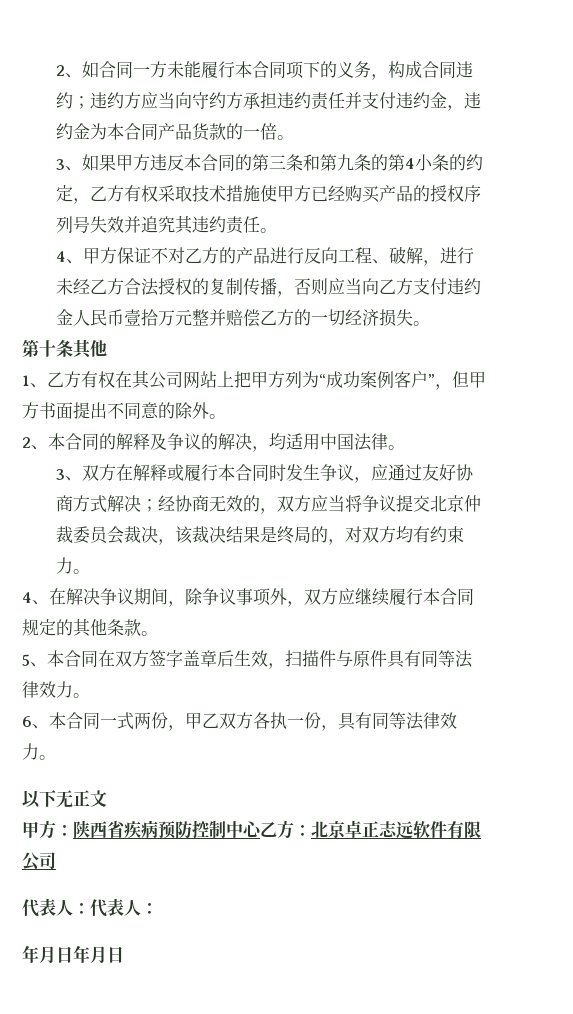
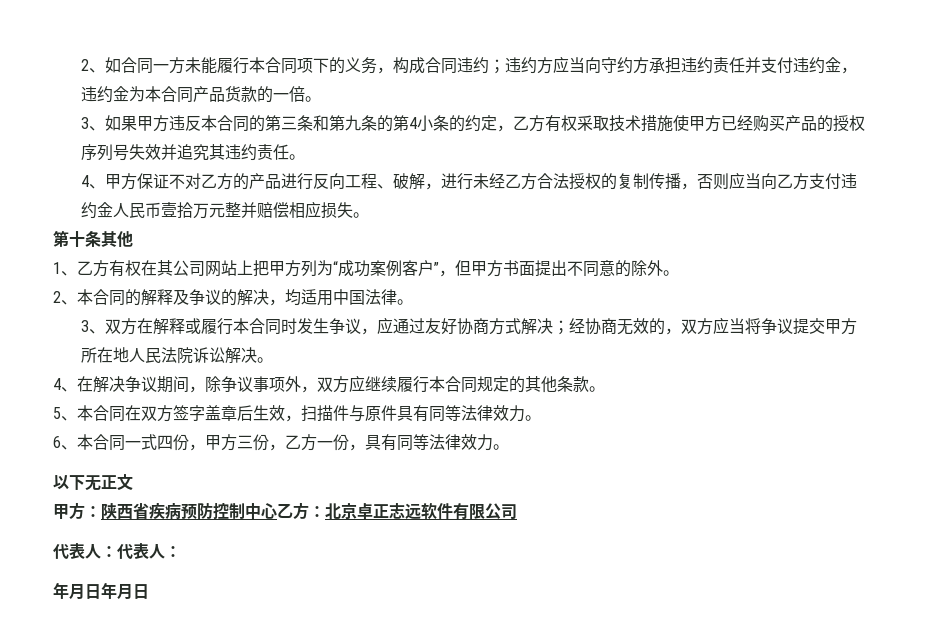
[259,309,379,326] 乙方的一切经济 -> [289,201,322,218] 相应
[429,495,481,512] [55,526,464,545] [55,557,73,574] 北京仲裁委员会裁决，该裁决结果是终局的，对双方均有约束力 -> [825,318,858,335] [81,347,258,364] 甲方所在地人民法院诉讼解决
[134,712,287,731] 两份，甲乙双方各执 -> [157,434,317,451] 四份，甲方三份，乙方

